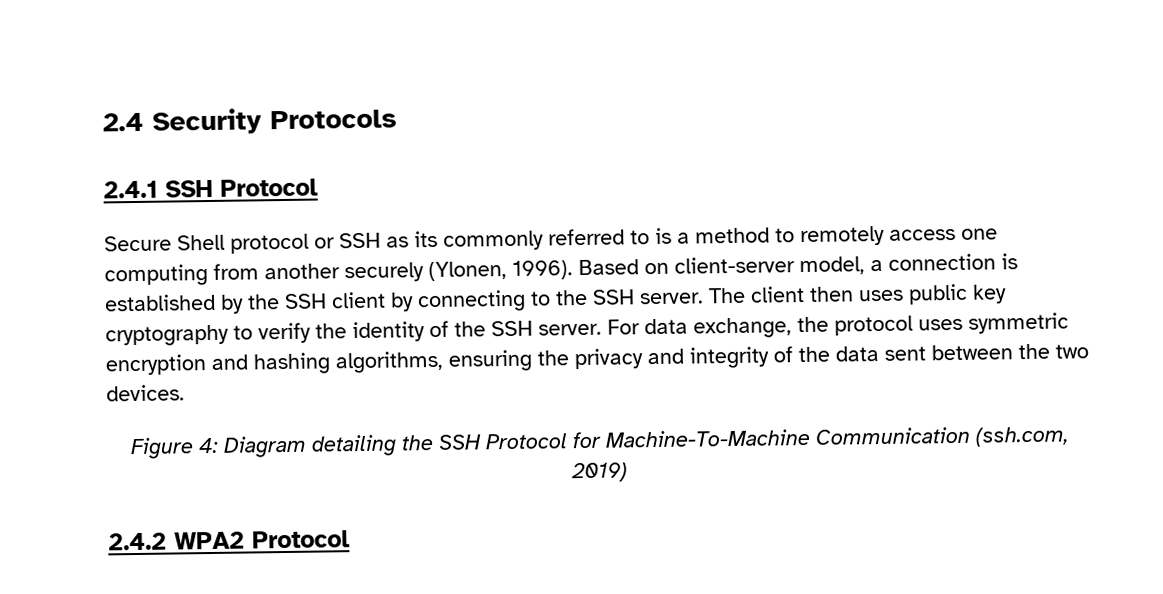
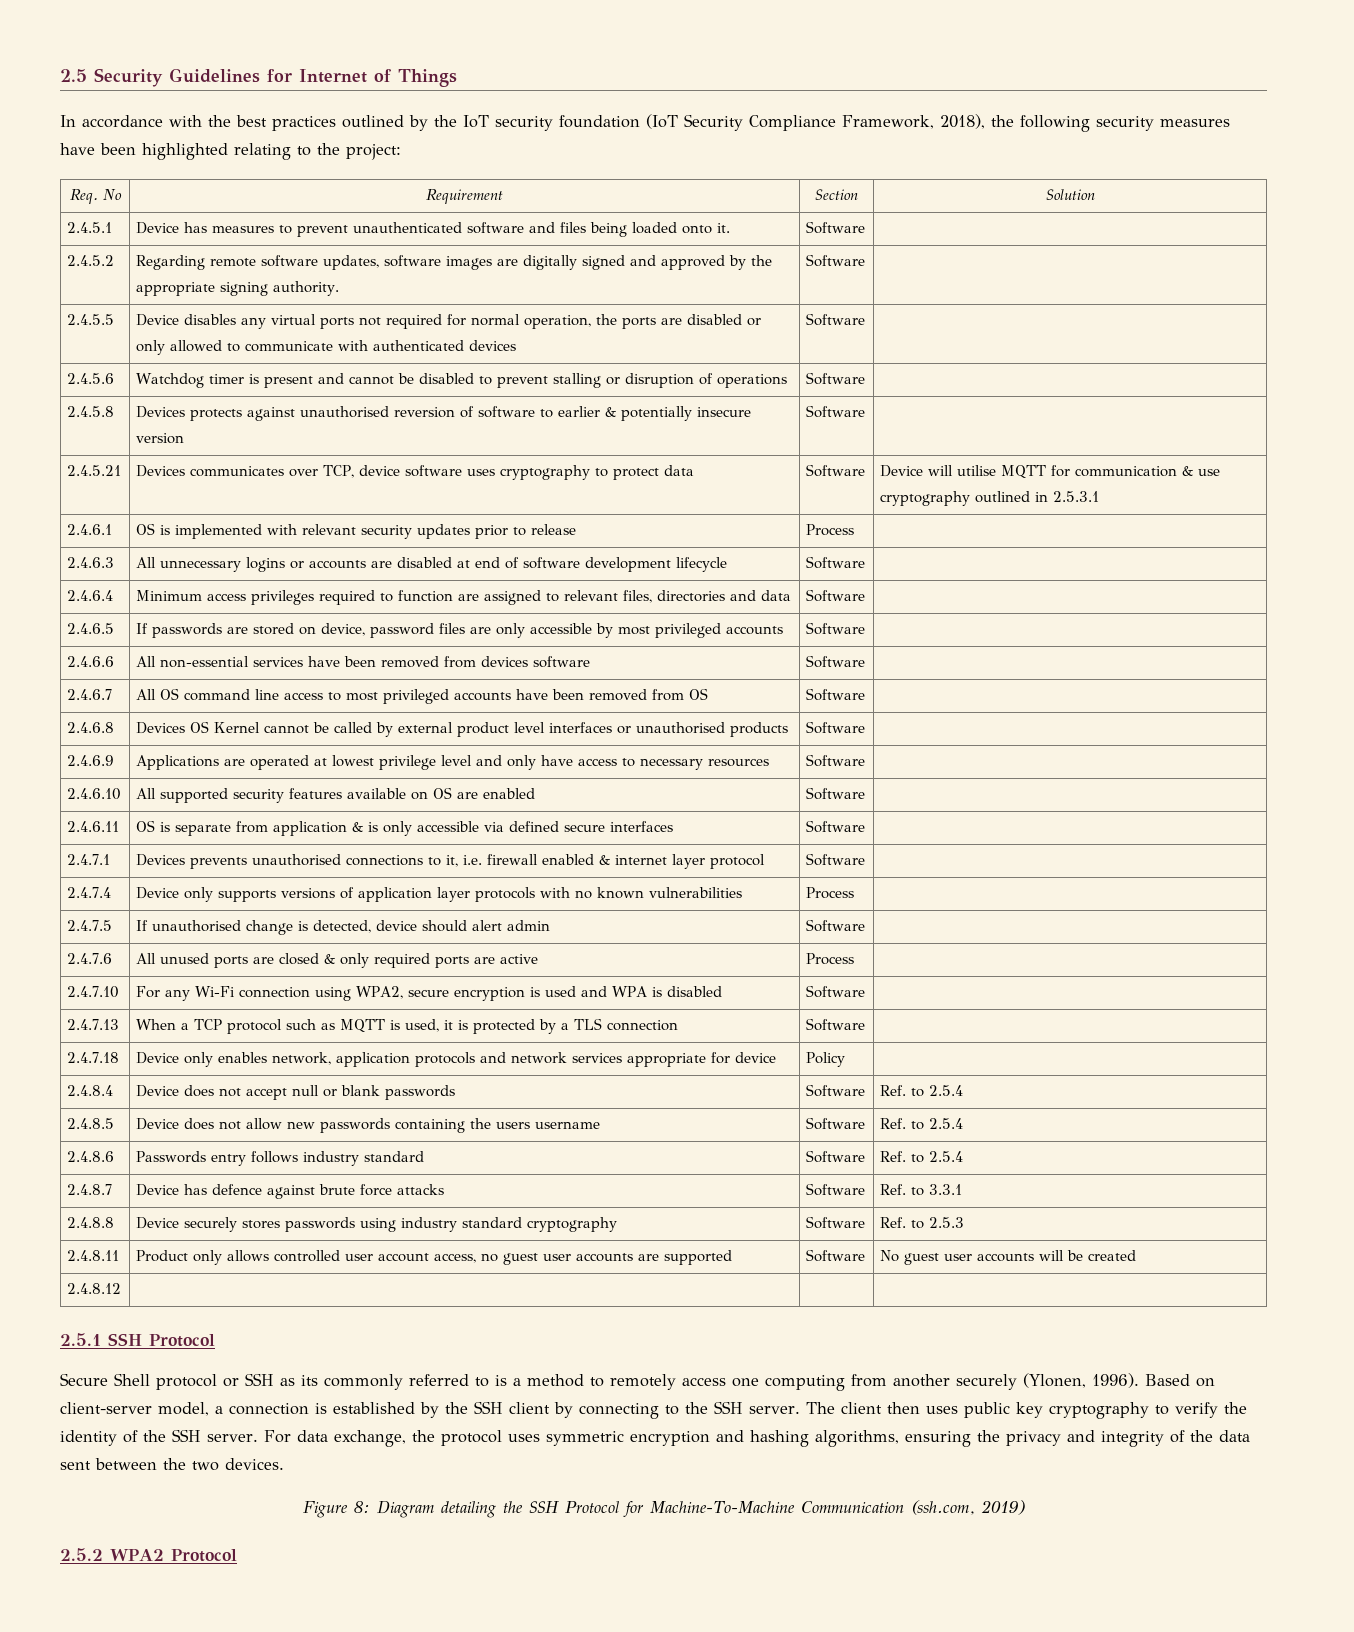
[102,108,397,135] [103,180,158,199] 2.4 Security Protocols // 2.4.1 -> [60,68,457,87] [60,114,1230,132] [60,143,401,160] [69,189,122,204] [426,189,503,204] [815,189,858,200] [1045,189,1095,200] [67,222,113,233] [136,222,731,237] [806,221,866,234] [67,255,115,266] [136,255,773,270] [136,281,340,296] [806,254,866,267] [67,314,115,325] [136,314,762,329] [136,340,517,355] [806,313,866,326] [67,373,115,384] [136,373,788,388] [806,372,866,385] [67,406,115,417] [136,406,752,421] [136,433,185,444] [806,405,866,418] [67,465,122,476] [136,465,695,480] [806,464,866,477] [880,465,1221,479] [880,491,1100,506] [67,524,113,535] [136,523,577,539] [806,524,855,536] [67,557,115,568] [136,557,728,572] [806,556,866,569] [67,590,114,601] [136,590,792,605] [806,589,866,602] [67,623,115,634] [136,623,784,638] [806,622,866,635] [67,656,115,667] [136,656,591,668] [806,655,866,668] [67,689,113,700] [136,688,709,704] [806,688,866,701] [67,722,115,733] [136,721,789,737] [806,721,866,734] [67,755,115,766] [136,755,770,770] [806,754,866,767] [67,788,122,800] [136,787,536,803] [806,787,866,800] [67,821,120,832] [136,820,674,836] [806,820,866,833] [67,854,111,865] [136,854,766,869] [806,853,866,866] [67,887,112,898] [136,887,743,902] [806,887,855,899] [67,920,113,931] [136,920,551,935] [806,919,866,932] [67,953,113,964] [136,953,539,968] [806,953,855,965] [67,986,120,998] [136,986,723,1001] [806,985,866,998] [67,1019,120,1030] [136,1018,679,1034] [806,1018,866,1031] [67,1052,120,1063] [136,1052,777,1067] [806,1052,846,1067] [67,1085,114,1096] [136,1085,456,1100] [806,1084,866,1097] [880,1085,964,1097] [67,1118,115,1129] [136,1118,601,1133] [806,1117,866,1130] [880,1118,964,1130] [67,1151,115,1162] [136,1151,425,1166] [806,1150,866,1163] [880,1151,964,1163] [67,1184,113,1195] [136,1184,445,1199] [806,1183,866,1196] [880,1184,963,1196] [67,1217,115,1228] [136,1217,618,1232] [806,1216,866,1229] [880,1217,965,1229] [67,1250,120,1261] [136,1250,733,1265] [806,1249,866,1262] [880,1250,1137,1265] [67,1283,122,1294] [60,1333,101,1346] 2.5 Security Guidelines for Internet of Things // In accordance with the best practices outlined by the IoT security foundation (IoT Security Compliance Framework, 2018), the following security measures have been highlighted relating to the project: // Req. No | Requirement | Section | Solution // 2.4.5.1 | Device has measures to prevent unauthenticated software and files being loaded onto it. | Software | // 2.4.5.2 | Regarding remote software updates, software images are digitally signed and approved by the appropriate signing authority. | Software | // 2.4.5.5 | Device disables any virtual ports not required for normal operation, the ports are disabled or only allowed to communicate with authenticated devices | Software | // 2.4.5.6 | Watchdog timer is present and cannot be disabled to prevent stalling or disruption of operations | Software | // 2.4.5.8 | Devices protects against unauthorised reversion of software to earlier & potentially insecure version | Software | // 2.4.5.21 | Devices communicates over TCP, device software uses cryptography to protect data | Software | Device will utilise MQTT for communication & use cryptography outlined in 2.5.3.1 // 2.4.6.1 | OS is implemented with relevant security updates prior to release | Process | // 2.4.6.3 | All unnecessary logins or accounts are disabled at end of software development lifecycle | Software | // 2.4.6.4 | Minimum access privileges required to function are assigned to relevant files, directories and data | Software | // 2.4.6.5 | If passwords are stored on device, password files are only accessible by most privileged accounts | Software | // 2.4.6.6 | All non-essential services have been removed from devices software | Software | // 2.4.6.7 | All OS command line access to most privileged accounts have been removed from OS | Software | // 2.4.6.8 | Devices OS Kernel cannot be called by external product level interfaces or unauthorised products | Software | // 2.4.6.9 | Applications are operated at lowest privilege level and only have access to necessary resources | Software | // 2.4.6.10 | All supported security features available on OS are enabled | Software | // 2.4.6.11 | OS is separate from application & is only accessible via defined secure interfaces | Software | // 2.4.7.1 | Devices prevents unauthorised connections to it, i.e. firewall enabled & internet layer protocol | Software | // 2.4.7.4 | Device only supports versions of application layer protocols with no known vulnerabilities | Process | // 2.4.7.5 | If unauthorised change is detected, device should alert admin | Software | // 2.4.7.6 | All unused ports are closed & only required ports are active | Process | // 2.4.7.10 | For any Wi-Fi connection using WPA2, secure encryption is used and WPA is disabled | Software | // 2.4.7.13 | When a TCP protocol such as MQTT is used, it is protected by a TLS connection | Software | // 2.4.7.18 | Device only enables network, application protocols and network services appropriate for device | Policy | // 2.4.8.4 | Device does not accept null or blank passwords | Software | Ref. to 2.5.4 // 2.4.8.5 | Device does not allow new passwords containing the users username | Software | Ref. to 2.5.4 // 2.4.8.6 | Passwords entry follows industry standard | Software | Ref. to 2.5.4 // 2.4.8.7 | Device has defence against brute force attacks | Software | Ref. to 3.3.1 // 2.4.8.8 | Device securely stores passwords using industry standard cryptography | Software | Ref. to 2.5.3 // 2.4.8.11 | Product only allows controlled user account access, no guest user accounts are supported | Software | No guest user accounts will be created // 2.4.8.12 | | | // 2.5.1
[197,437,219,454] 4: -> [354,1501,371,1513] 8:
[108,532,167,551] 2.4.2 -> [60,1548,103,1561] 2.5.2

